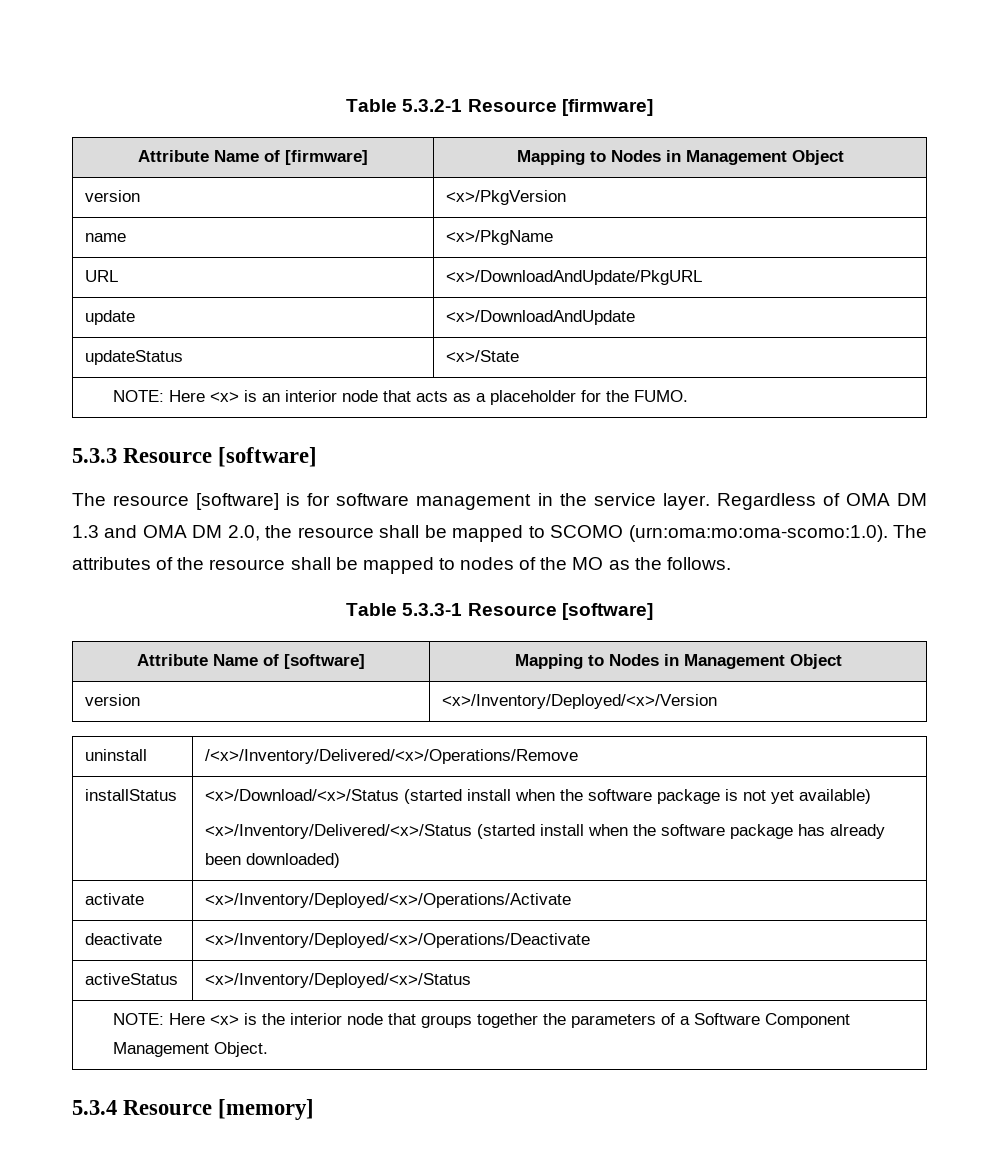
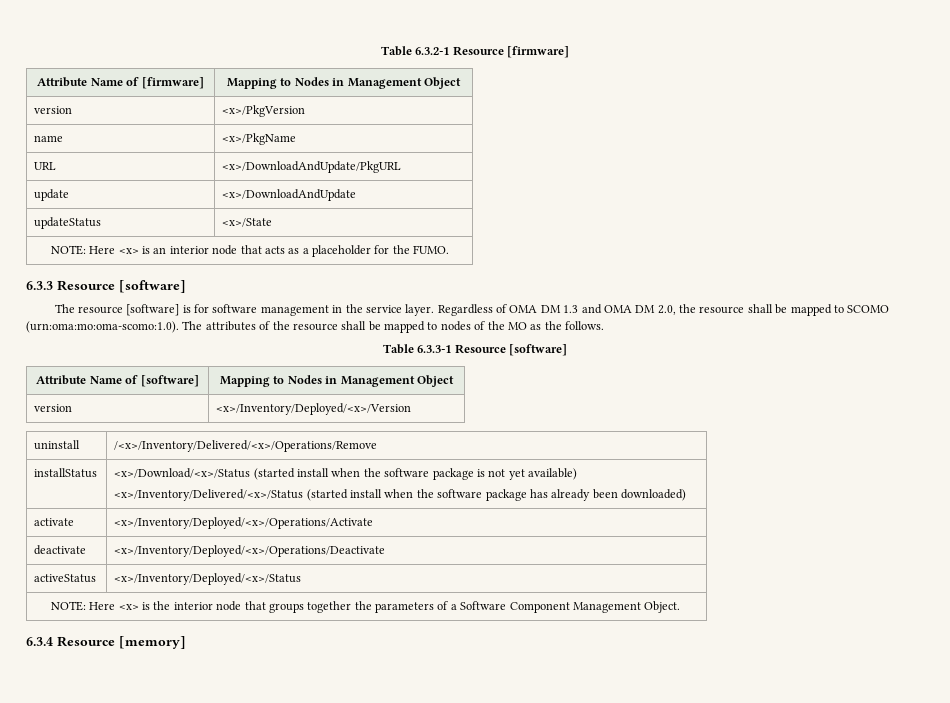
[346,99,463,112] Table 5.3.2-1 -> [380,46,450,56] Table 6.3.2-1
[72,448,117,463] 5.3.3 -> [26,281,53,290] 6.3.3
[402,603,463,616] 5.3.3-1 -> [417,345,452,353] 6.3.3-1
[72,1100,117,1115] 5.3.4 -> [26,637,53,646] 6.3.4

